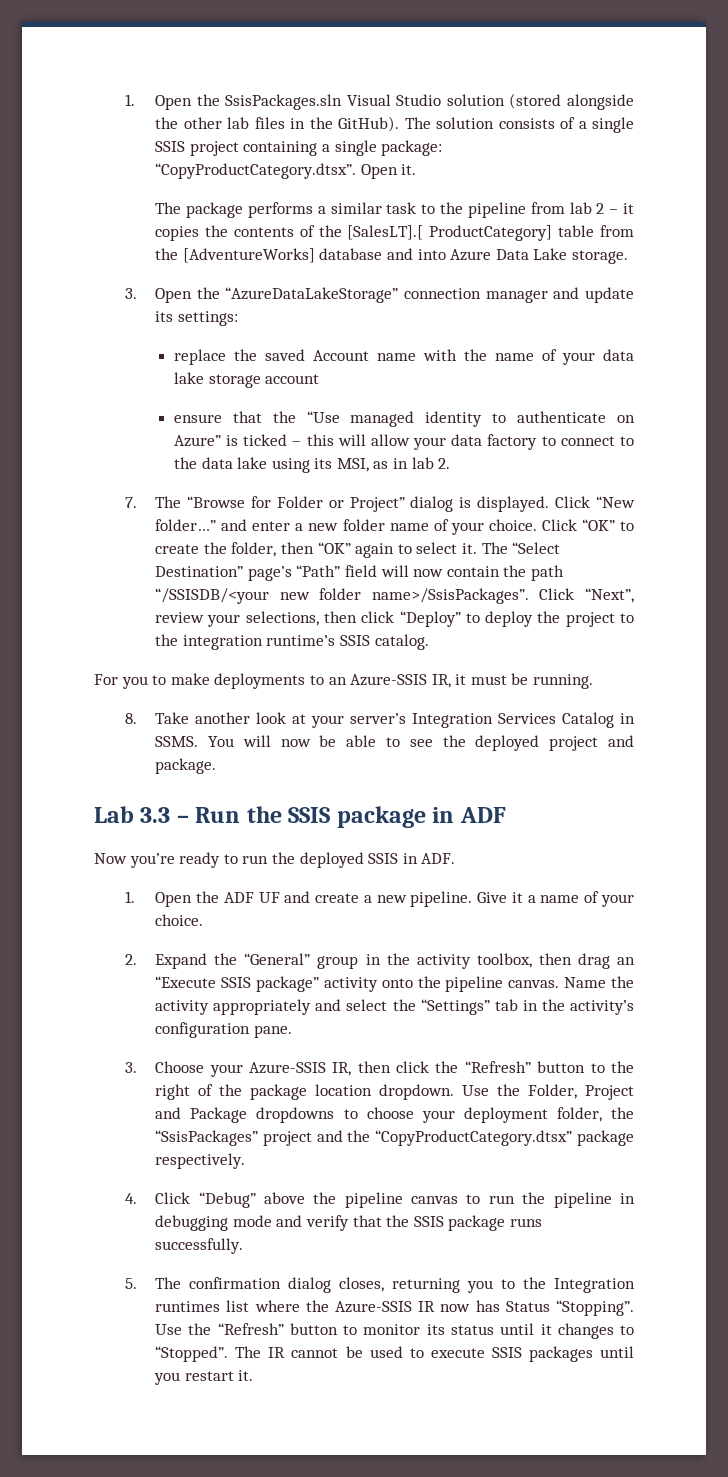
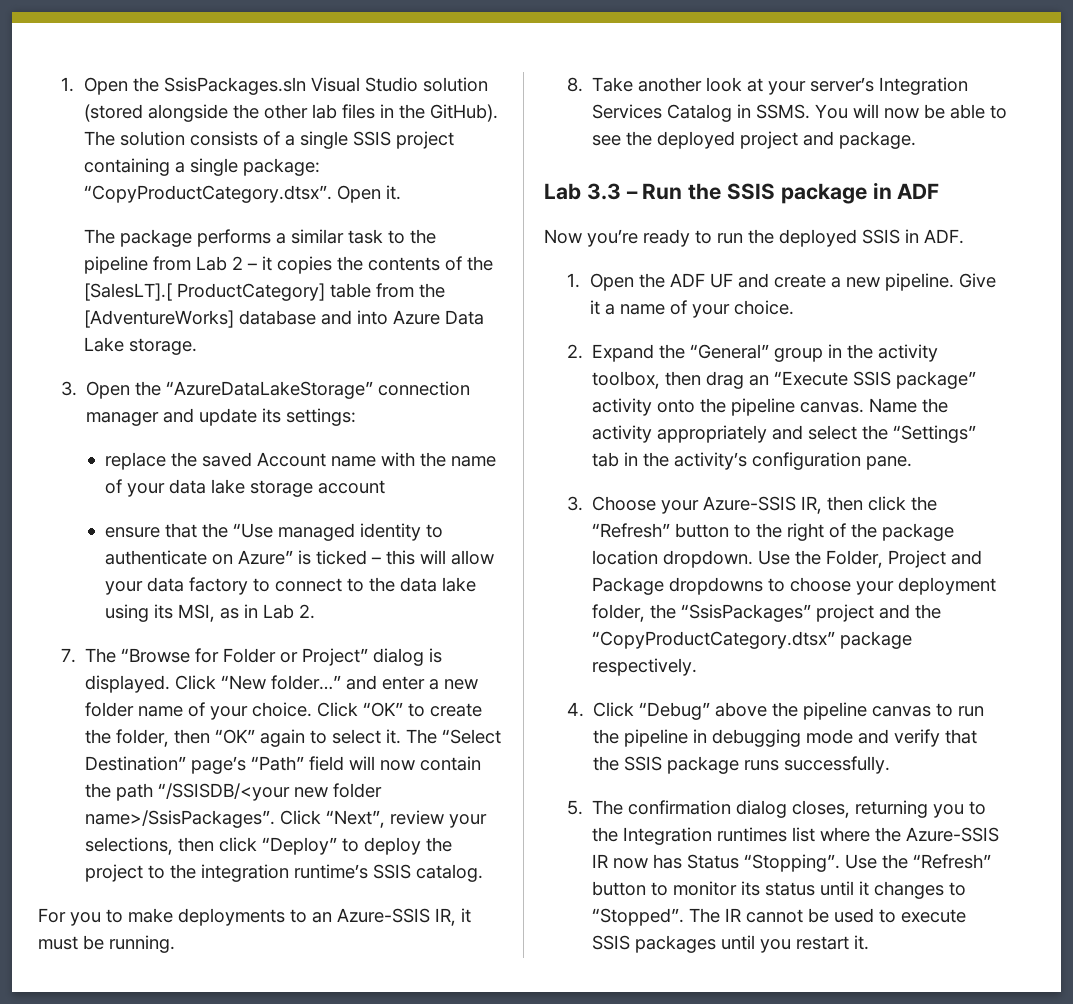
[569,202,592,214] lab -> [196,256,228,271] Lab
[411,457,434,469] lab -> [262,604,294,619] Lab

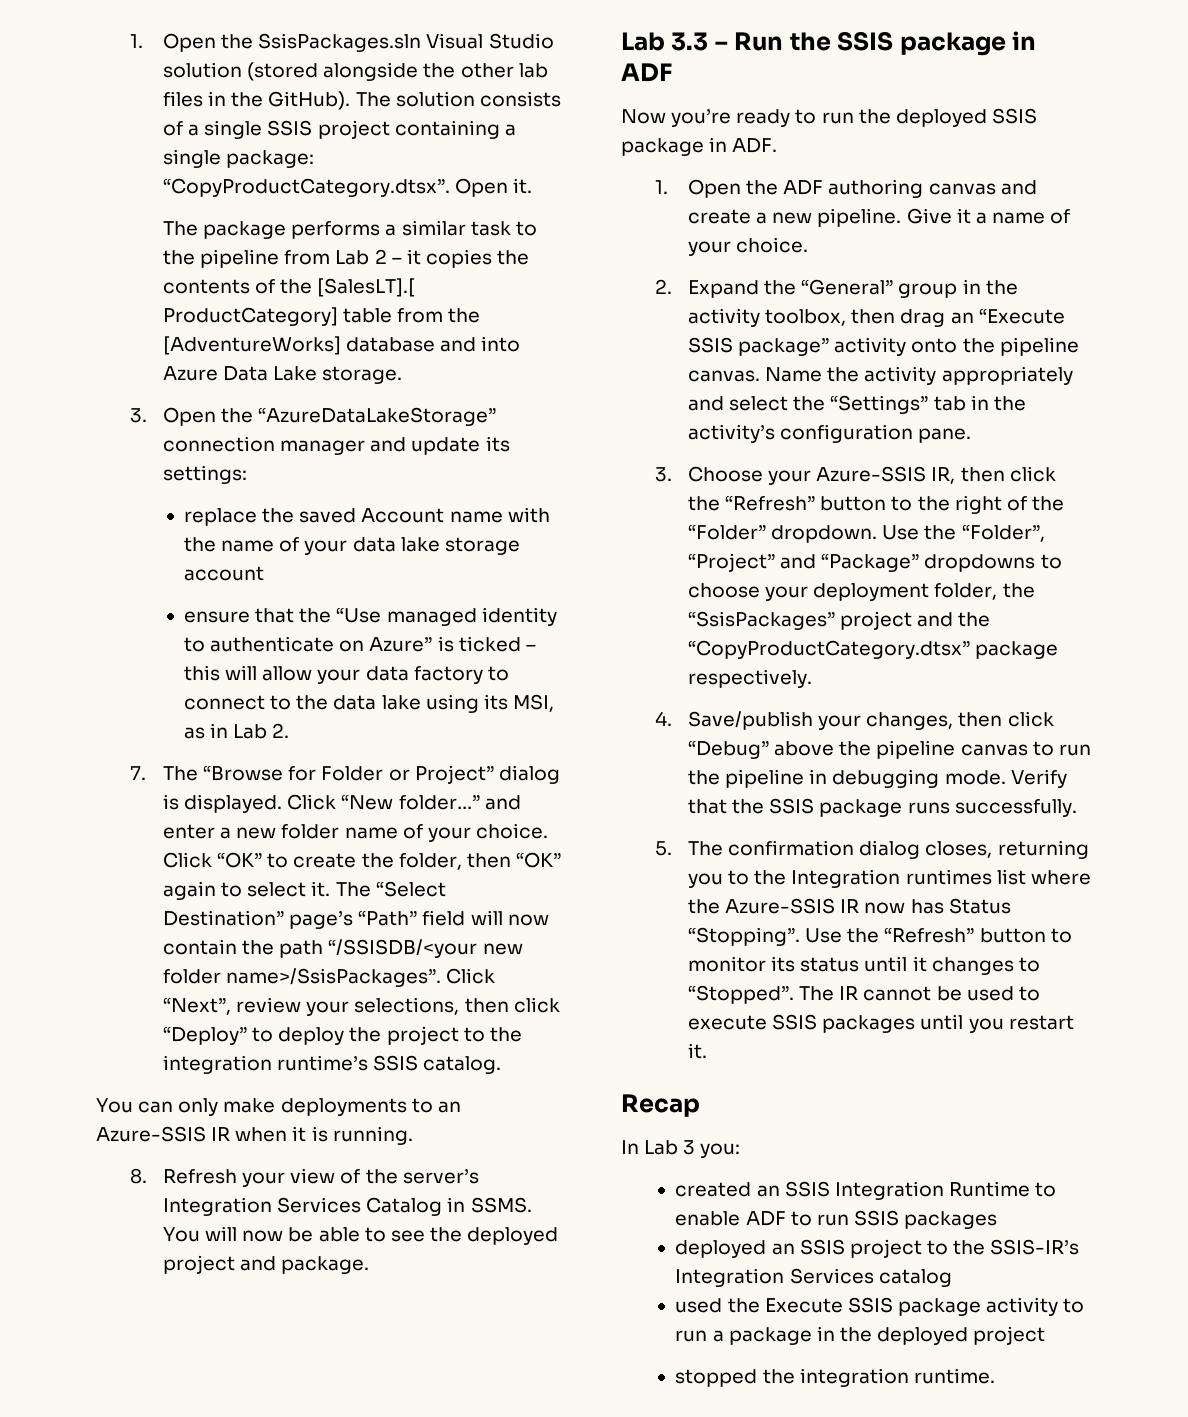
[38,908,123,926] For you to -> [96,1098,219,1116] You can only
[435,908,471,926] [38,935,175,953] [567,77,807,95] IR, it must be running. // 8. Take another look at your -> [211,1126,413,1145] [129,1168,398,1187] IR when it is running. // 8. Refresh your view of the
(900, 236) none -> [621,138,704,156] package
[710,273,734,288] UF -> [828,179,996,198] authoring canvas
[882,523,955,541] [592,550,659,565] package location -> [688,524,767,540] “Folder”
[826,550,983,568] [592,577,665,595] Folder, Project and Package -> [961,524,1045,542] [688,553,920,572] “Folder”, “Project” and “Package”
[593,702,635,717] Click -> [688,711,1054,730] Save/publish your changes, then click
[806,729,941,747] mode and verify -> [944,769,1067,788] mode. Verify
(870, 942) none -> [621,1094,700,1117] [621,1140,741,1158] [675,1181,1057,1200] [675,1210,998,1229] [675,1239,1080,1258] [675,1268,952,1287] [675,1297,1085,1316] [675,1326,1046,1345] [675,1368,995,1387] // Recap // In Lab 3 you: // created an SSIS Integration Runtime to enable ADF to run SSIS packages // deployed an SSIS project to the SSIS-IR’s Integration Services catalog // used the Execute SSIS package activity to run a package in the deployed project // stopped the integration runtime.

